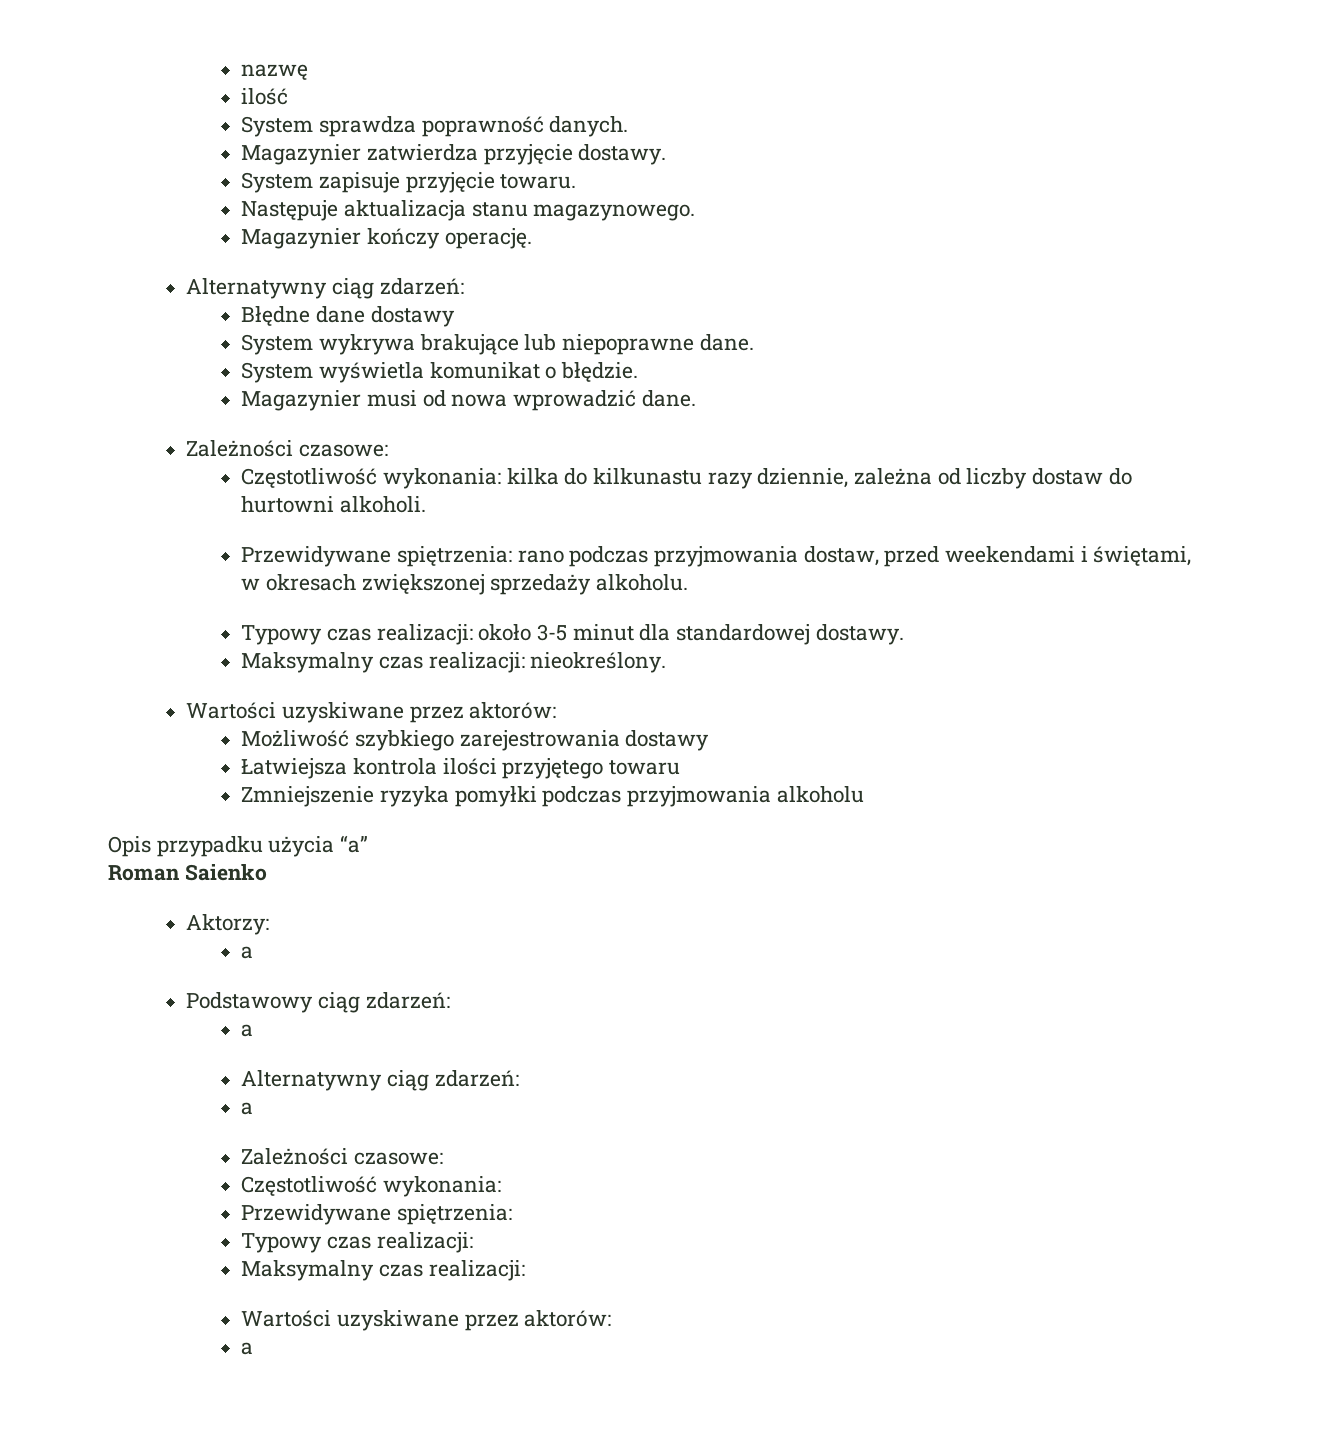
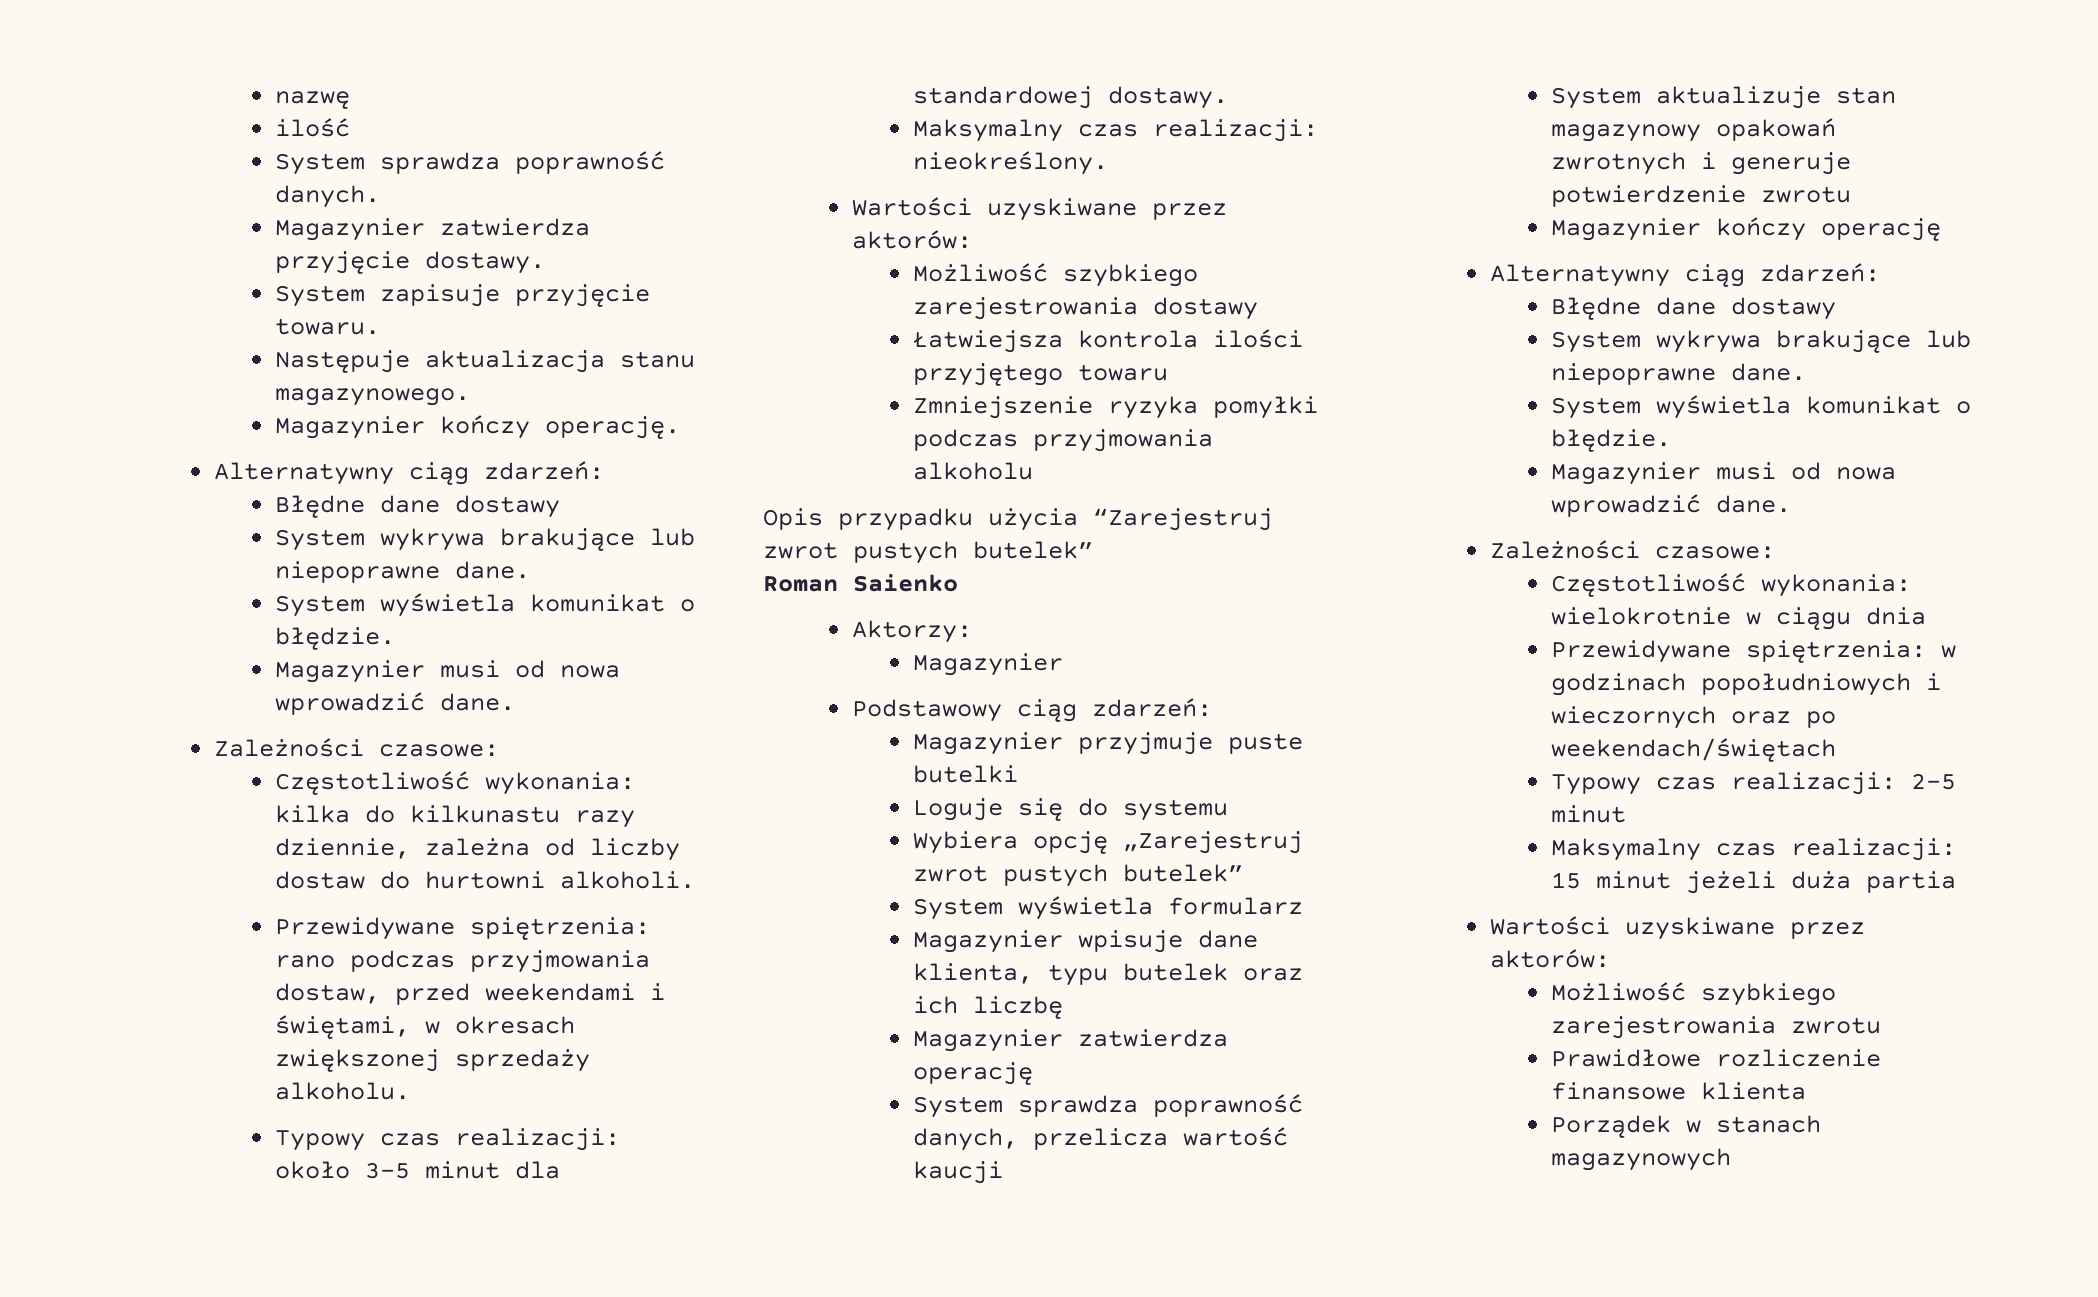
[340,835,369,853] “a” -> [1093,508,1273,531] [763,541,1093,564] “Zarejestruj zwrot pustych butelek”
[241,946,254,959] a -> [912,653,1063,676] Magazynier
[241,1024,254,1037] [241,1070,519,1091] [241,1102,254,1115] [241,1148,443,1165] [241,1176,501,1197] [241,1204,512,1225] [241,1232,473,1253] [241,1260,525,1281] [241,1310,612,1331] [241,1342,254,1355] a // Alternatywny ciąg zdarzeń: // a // Zależności czasowe: // Częstotliwość wykonania: // Przewidywane spiętrzenia: // Typowy czas realizacji: // Maksymalny czas realizacji: // Wartości uzyskiwane przez aktorów: // a -> [912,732,1303,755] [912,765,1018,783] [912,798,1228,821] [912,831,1303,854] [912,864,1243,887] [912,896,1303,920] [912,930,1258,953] [912,963,1303,986] [912,996,1063,1019] [912,1029,1228,1052] [912,1062,1033,1085] [912,1094,1303,1118] [912,1127,1288,1151] [912,1161,1003,1184] [1550,86,1896,109] [1550,118,1836,142] [1550,152,1851,175] [1550,185,1851,207] [1550,217,1941,241] [1489,263,1880,287] [1550,297,1836,320] [1550,330,1971,353] [1550,363,1806,385] [1550,395,1971,419] [1550,429,1671,452] [1550,462,1896,485] [1550,494,1791,517] [1489,540,1775,559] [1550,573,1911,597] [1550,607,1926,630] [1550,640,1956,663] [1550,673,1941,696] [1550,706,1836,729] [1550,738,1836,762] [1550,772,1956,795] [1550,805,1626,823] [1550,838,1956,861] [1550,871,1956,894] [1489,916,1865,940] [1489,949,1610,968] [1550,982,1836,1006] [1550,1016,1881,1039] [1550,1049,1881,1067] [1550,1082,1806,1100] [1550,1115,1821,1138] [1550,1148,1731,1171] Magazynier przyjmuje puste butelki // Loguje się do systemu // Wybiera opcję „Zarejestruj zwrot pustych butelek” // System wyświetla formularz // Magazynier wpisuje dane klienta, typu butelek oraz ich liczbę // Magazynier zatwierdza operację // System sprawdza poprawność danych, przelicza wartość kaucji // System aktualizuje stan magazynowy opakowań zwrotnych i generuje potwierdzenie zwrotu // Magazynier kończy operację // Alternatywny ciąg zdarzeń: // Błędne dane dostawy // System wykrywa brakujące lub niepoprawne dane. // System wyświetla komunikat o błędzie. // Magazynier musi od nowa wprowadzić dane. // Zależności czasowe: // Częstotliwość wykonania: wielokrotnie w ciągu dnia // Przewidywane spiętrzenia: w godzinach popołudniowych i wieczornych oraz po weekendach/świętach // Typowy czas realizacji: 2-5 minut // Maksymalny czas realizacji: 15 minut jeżeli duża partia // Wartości uzyskiwane przez aktorów: // Możliwość szybkiego zarejestrowania zwrotu // Prawidłowe rozliczenie finansowe klienta // Porządek w stanach magazynowych

